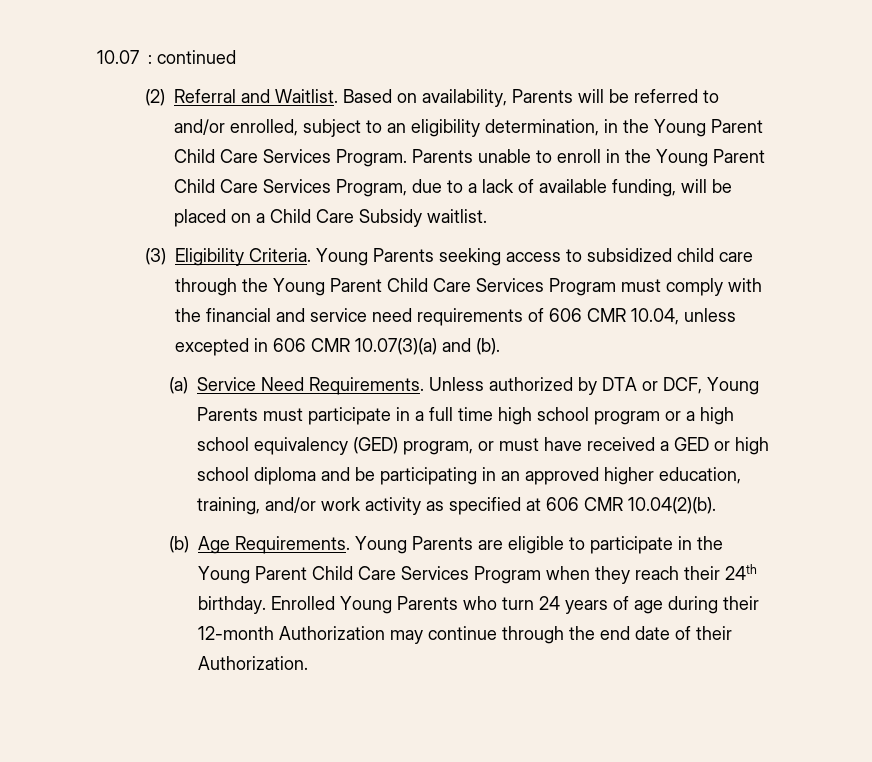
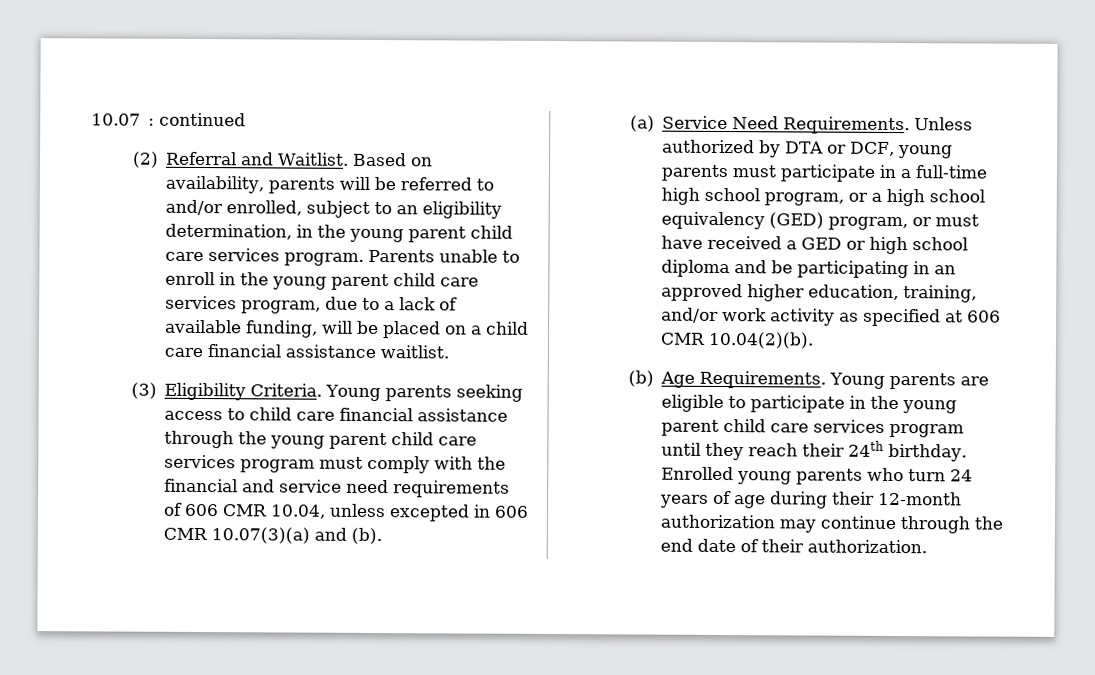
[512,89,574,103] Parents -> [267,177,335,194] parents
[654,119,764,137] [174,149,408,167] Young Parent Child Care Services Program. -> [348,225,513,243] [164,248,364,266] young parent child care services program.
[656,149,766,167] [174,179,408,197] Young Parent Child Care Services Program, -> [271,273,479,291] [164,295,321,314] young parent child care services program,
[270,209,423,227] Child Care Subsidy -> [485,321,529,335] [163,344,376,359] child care financial assistance
[373,248,435,262] Parents -> [384,385,452,402] parents
[587,248,754,262] [175,278,617,296] subsidized child care through the Young Parent Child Care Services Program -> [248,407,508,422] [163,430,477,450] [163,454,315,473] child care financial assistance through the young parent child care services program
[707,377,760,395] [197,407,259,421] Young Parents -> [897,145,953,159] [660,164,728,182] young parents
[429,407,661,425] full time high school program -> [914,165,987,179] [660,187,844,206] full-time high school program,
[412,536,474,550] Parents -> [888,372,956,390] parents
[198,566,591,584] Young Parent Child Care Services Program when -> [901,400,957,414] [660,419,964,438] [660,442,701,456] young parent child care services program until
[340,596,459,614] Young Parents -> [736,468,863,485] young parents
[279,626,386,640] Authorization -> [659,514,775,529] authorization
[198,656,309,670] Authorization. -> [806,539,927,554] authorization.

